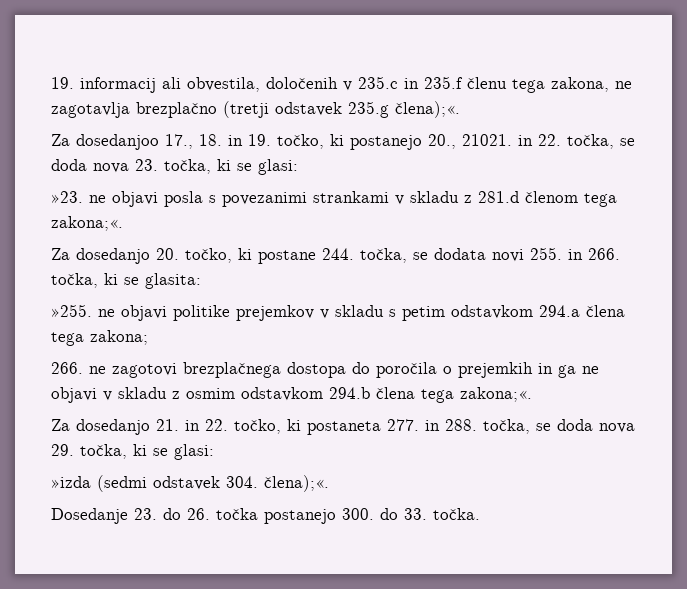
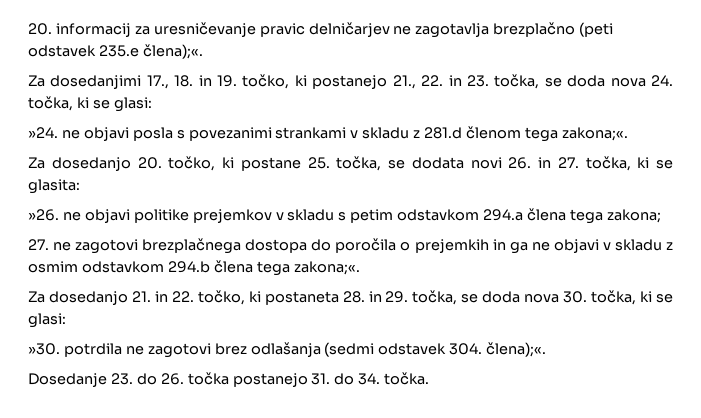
[51,76,632,93] [51,101,389,118] 19. informacij ali obvestila, določenih v 235.c in 235.f členu tega zakona, ne zagotavlja brezplačno (tretji odstavek 235.g -> [28,22,614,38] [28,45,139,57] 20. informacij za uresničevanje pravic delničarjev ne zagotavlja brezplačno (peti odstavek 235.e
[76,134,159,150] dosedanjoo -> [50,75,142,89] dosedanjimi
[428,134,635,149] [51,159,298,175] [51,191,83,203] 20., 21021. in 22. točka, se doda nova 23. točka, ki se glasi: // »23. -> [392,74,673,89] [28,96,152,112] [28,127,58,138] 21., 22. in 23. točka, se doda nova 24. točka, ki se glasi: // »24.
[322,248,354,260] 244. -> [307,157,330,169] 25.
[530,247,620,260] 255. in 266. -> [508,157,579,169] 26. in 27.
[51,304,92,317] »255. -> [28,209,59,221] »26.
[51,362,83,374] 266. -> [28,239,49,250] 27.
[387,419,635,434] [51,444,214,460] [51,476,91,488] 277. in 288. točka, se doda nova 29. točka, ki se glasi: // »izda -> [342,290,674,305] [28,313,66,328] [28,342,321,358] 28. in 29. točka, se doda nova 30. točka, ki se glasi: // »30. potrdila ne zagotovi brez odlašanja
[342,508,427,520] 300. do 33. -> [311,373,381,385] 31. do 34.

